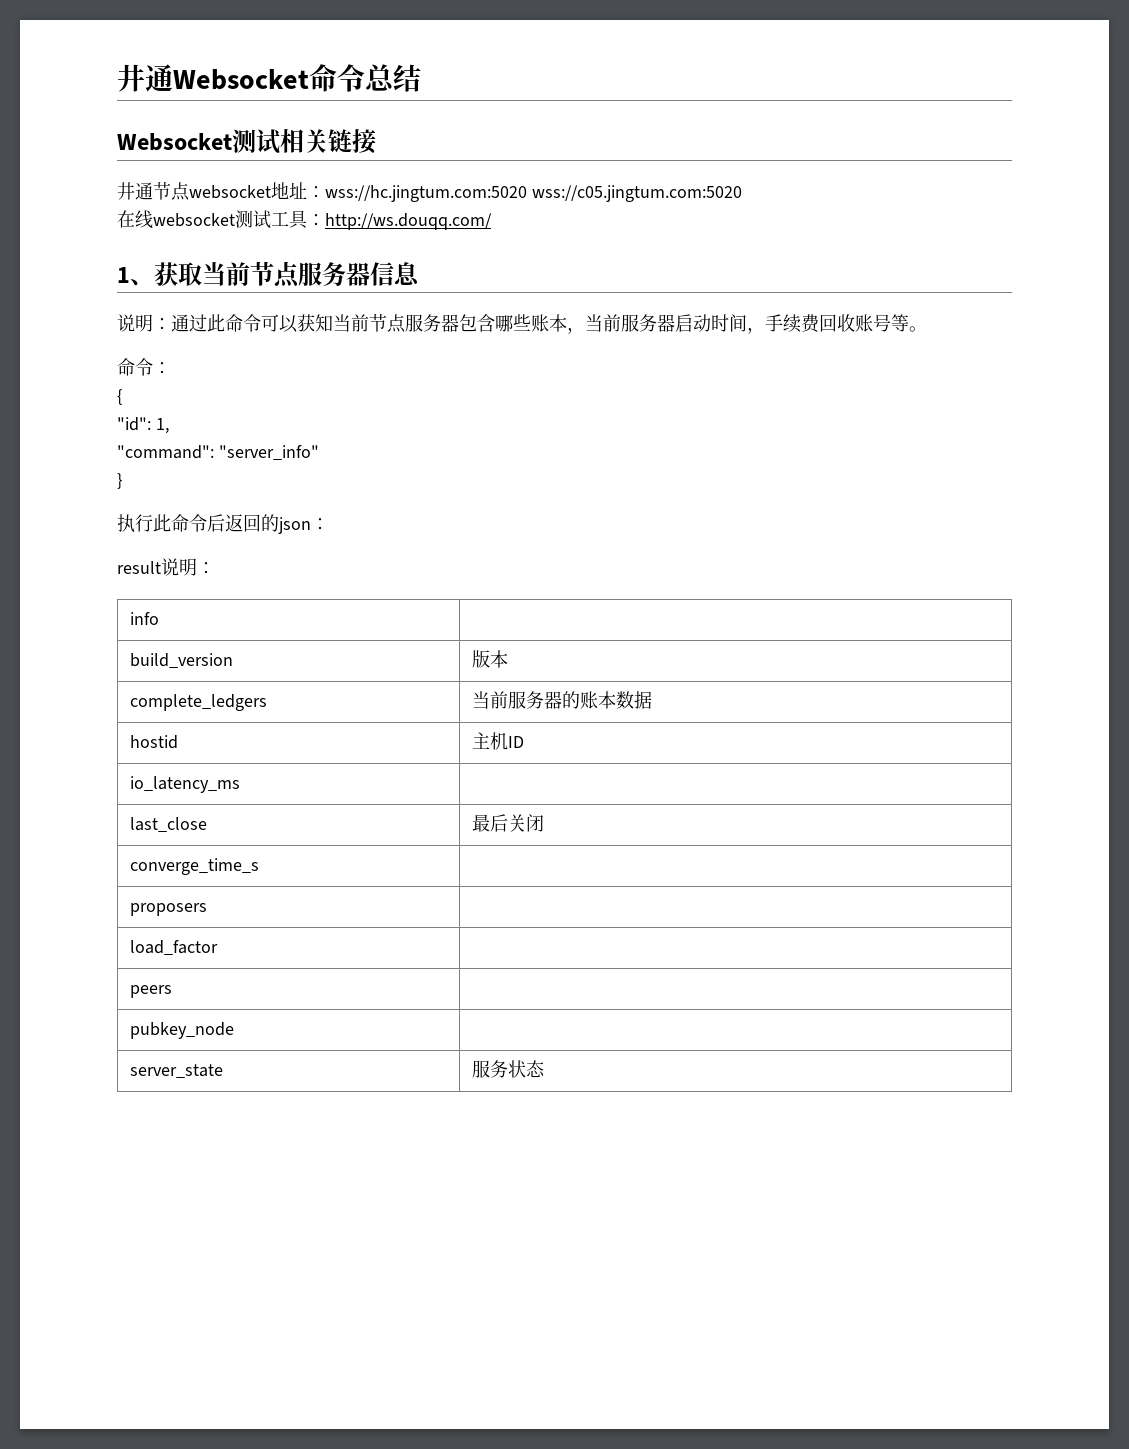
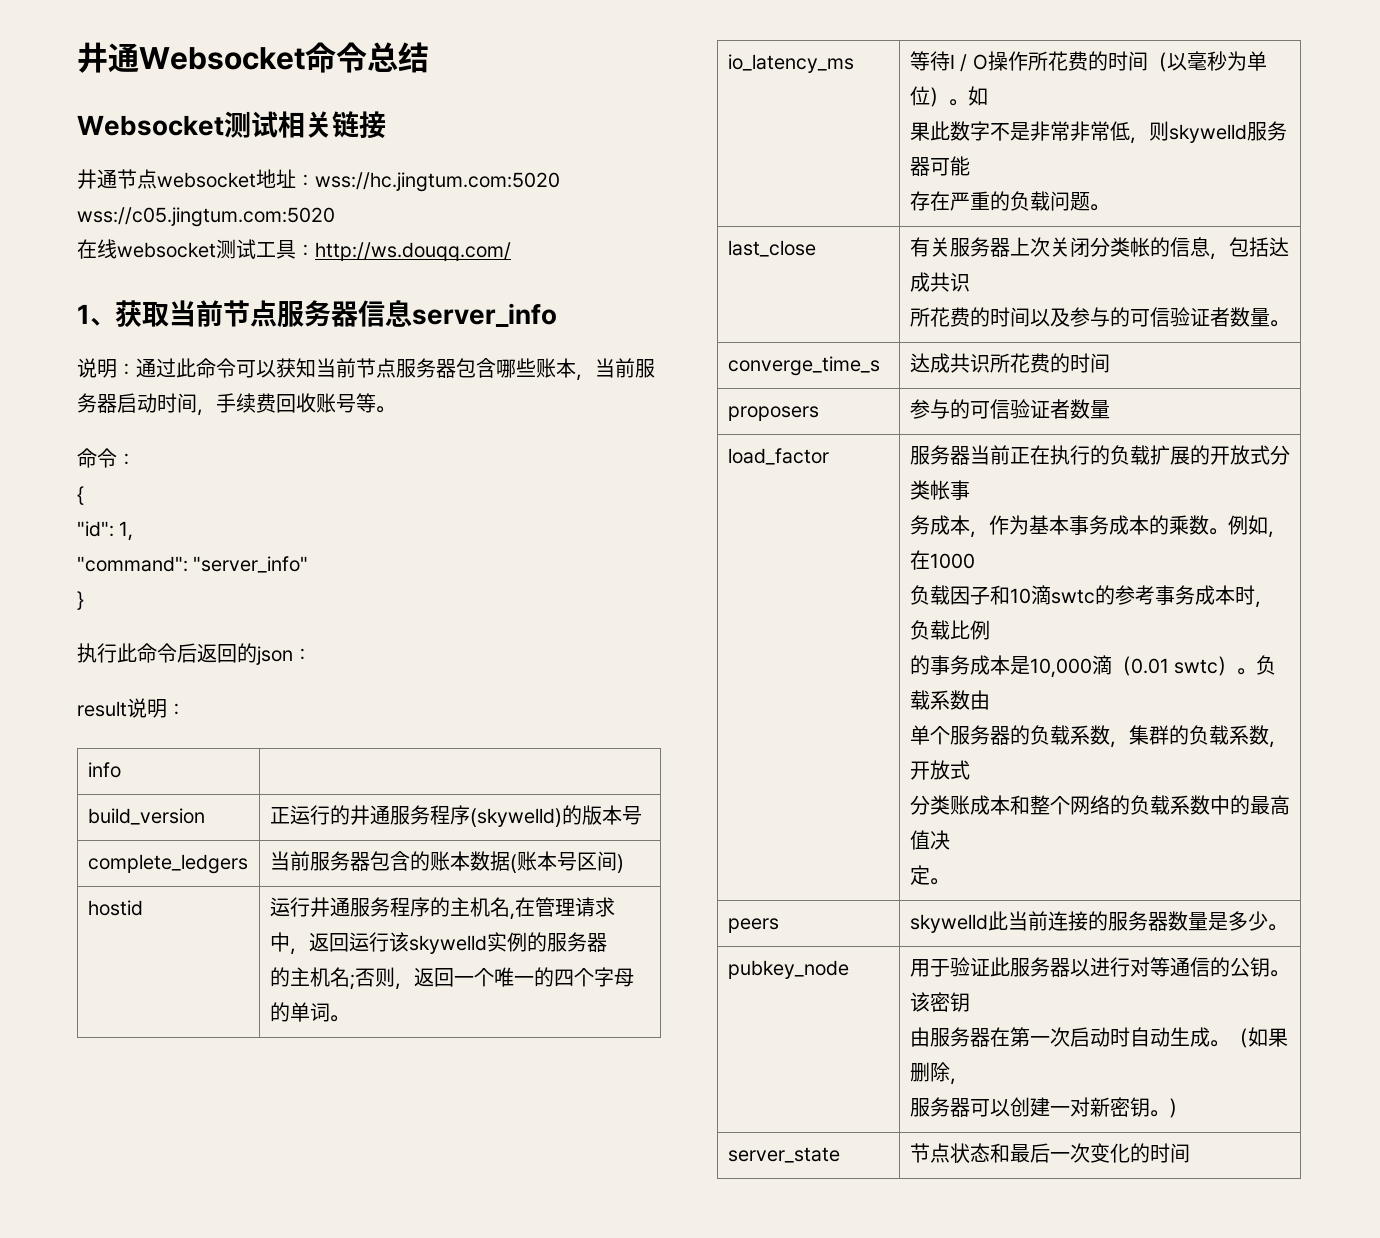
(420, 274) none -> [412,303,557,327] server_info
(233, 660) none -> [269,805,582,827] 正运行的井通服务程序(skywelld)的
(508, 659) none -> [621,806,642,825] 号
(562, 700) none -> [369,851,410,871] 包含
[129,735,178,749] [471,732,524,750] [129,776,240,793] [129,817,207,832] [471,814,544,832] [129,858,259,875] [129,903,207,916] [129,940,218,955] [129,985,172,998] [129,1022,234,1039] [129,1064,223,1078] [471,1060,545,1078] // hostid | 主机ID // io_latency_ms | // last_close | 最后关闭 // converge_time_s | // proposers | // load_factor | // peers | // pubkey_node | // server_state | 服务状态 -> [509,851,624,873] [87,900,143,916] [269,897,615,920] [269,932,607,955] [269,967,634,990] [269,1002,349,1022] [727,54,854,73] [909,51,1267,72] [909,86,988,107] [909,121,1287,144] [909,156,970,176] [909,191,1109,211] [727,240,816,257] [909,237,1289,260] [909,272,970,292] [909,307,1289,327] [727,356,880,376] [909,353,1110,373] [727,406,819,421] [909,399,1110,419] [727,448,829,465] [909,445,1290,465] [909,480,970,500] [909,515,1287,538] [909,550,975,570] [909,585,1274,608] [909,620,990,640] [909,655,1277,678] [909,690,990,710] [909,725,1288,748] [909,760,970,780] [909,795,1290,815] [909,830,950,850] [909,865,949,885] [727,918,779,933] [909,911,1287,933] [727,960,849,979] [909,957,1289,977] [909,992,970,1012] [909,1027,1288,1048] [909,1062,969,1085] [909,1097,1188,1118] [727,1147,840,1163] [909,1143,1190,1163] (账本号区间) // hostid | 运行井通服务程序的主机名,在管理请求中，返回运行该skywelld实例的服务器 // 的主机名;否则，返回一个唯一的四个字母的单词。 // io_latency_ms | 等待I / O操作所花费的时间（以毫秒为单位）。如 // 果此数字不是非常非常低，则skywelld服务器可能 // 存在严重的负载问题。 // last_close | 有关服务器上次关闭分类帐的信息，包括达成共识 // 所花费的时间以及参与的可信验证者数量。 // converge_time_s | 达成共识所花费的时间 // proposers | 参与的可信验证者数量 // load_factor | 服务器当前正在执行的负载扩展的开放式分类帐事 // 务成本，作为基本事务成本的乘数。例如，在1000 // 负载因子和10滴swtc的参考事务成本时，负载比例 // 的事务成本是10,000滴（0.01 swtc）。负载系数由 // 单个服务器的负载系数，集群的负载系数，开放式 // 分类账成本和整个网络的负载系数中的最高值决 // 定。 // peers | skywelld此当前连接的服务器数量是多少。 // pubkey_node | 用于验证此服务器以进行对等通信的公钥。该密钥 // 由服务器在第一次启动时自动生成。（如果删除， // 服务器可以创建一对新密钥。） // server_state | 节点状态和最后一次变化的时间

